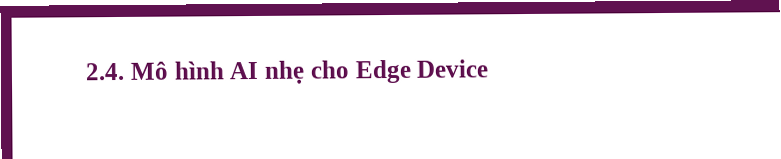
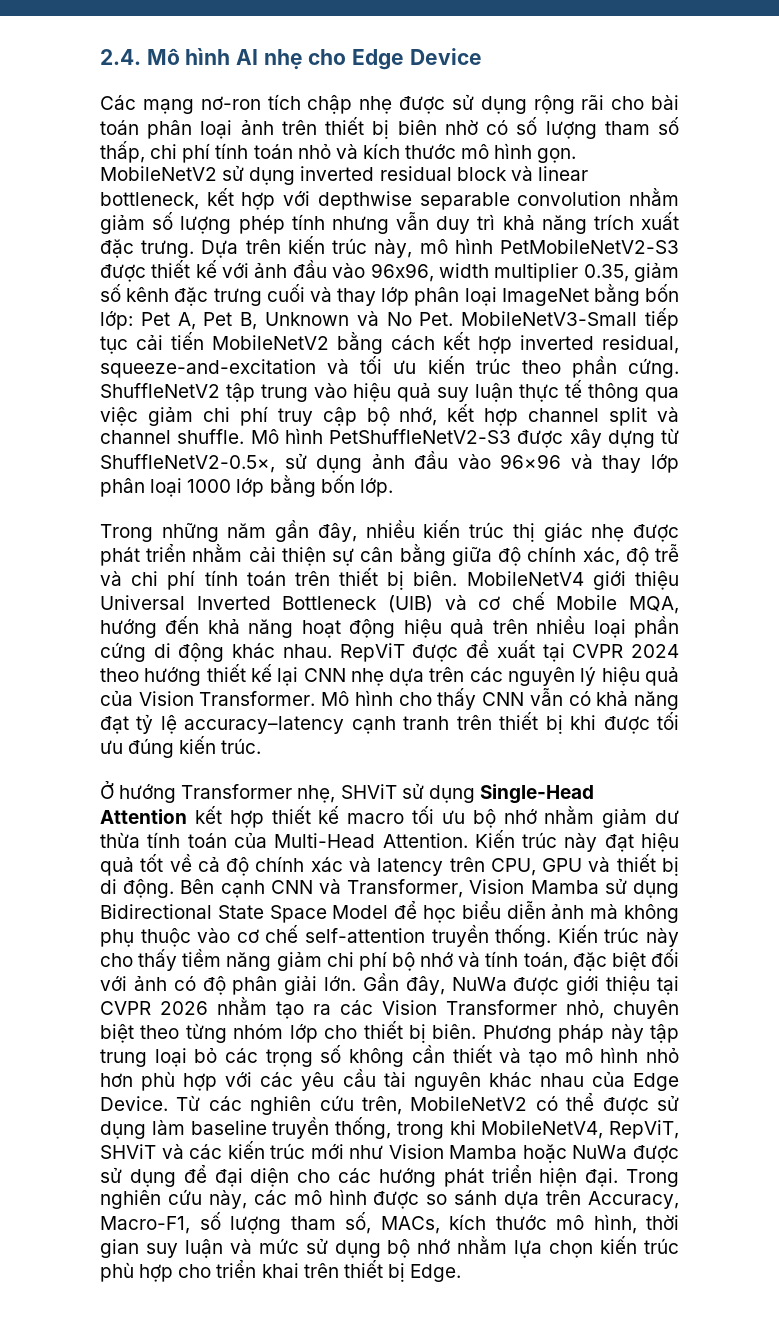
(489, 68) none -> [100,94,679,114] [100,117,679,139] [100,141,577,163] [100,165,588,185] [100,188,679,210] [100,212,679,234] [100,236,679,258] [100,260,679,282] [100,284,679,306] [100,308,679,330] [100,332,679,354] [100,356,679,378] [100,380,679,402] [100,404,679,426] [100,428,679,448] [100,451,679,473] [100,475,393,497] [100,520,680,542] [100,544,679,566] [100,568,679,590] [100,592,679,614] [100,616,679,638] [100,640,680,662] [100,664,679,686] [100,688,680,710] [100,712,679,734] [100,736,262,758] [100,781,594,804] [100,806,679,828] [100,830,679,852] [100,854,679,876] [100,878,679,898] [100,901,679,923] [100,925,680,947] [100,949,680,971] [100,973,679,995] [100,997,679,1019] [100,1021,679,1043] [100,1045,679,1067] [100,1069,679,1091] [100,1093,679,1115] [100,1117,679,1139] [100,1141,679,1163] [100,1165,679,1187] [100,1189,679,1209] [100,1212,679,1234] [100,1236,679,1258] [100,1260,462,1282] // Các mạng nơ-ron tích chập nhẹ được sử dụng rộng rãi cho bài toán phân loại ảnh trên thiết bị biên nhờ có số lượng tham số thấp, chi phí tính toán nhỏ và kích thước mô hình gọn. MobileNetV2 sử dụng inverted residual block và linear bottleneck, kết hợp với depthwise separable convolution nhằm giảm số lượng phép tính nhưng vẫn duy trì khả năng trích xuất đặc trưng. Dựa trên kiến trúc này, mô hình PetMobileNetV2-S3 được thiết kế với ảnh đầu vào 96x96, width multiplier 0.35, giảm số kênh đặc trưng cuối và thay lớp phân loại ImageNet bằng bốn lớp: Pet A, Pet B, Unknown và No Pet. MobileNetV3-Small tiếp tục cải tiến MobileNetV2 bằng cách kết hợp inverted residual, squeeze-and-excitation và tối ưu kiến trúc theo phần cứng. ShuffleNetV2 tập trung vào hiệu quả suy luận thực tế thông qua việc giảm chi phí truy cập bộ nhớ, kết hợp channel split và channel shuffle. Mô hình PetShuffleNetV2-S3 được xây dựng từ ShuffleNetV2-0.5×, sử dụng ảnh đầu vào 96×96 và thay lớp phân loại 1000 lớp bằng bốn lớp. // Trong những năm gần đây, nhiều kiến trúc thị giác nhẹ được phát triển nhằm cải thiện sự cân bằng giữa độ chính xác, độ trễ và chi phí tính toán trên thiết bị biên. MobileNetV4 giới thiệu Universal Inverted Bottleneck (UIB) và cơ chế Mobile MQA, hướng đến khả năng hoạt động hiệu quả trên nhiều loại phần cứng di động khác nhau. RepViT được đề xuất tại CVPR 2024 theo hướng thiết kế lại CNN nhẹ dựa trên các nguyên lý hiệu quả của Vision Transformer. Mô hình cho thấy CNN vẫn có khả năng đạt tỷ lệ accuracy–latency cạnh tranh trên thiết bị khi được tối ưu đúng kiến trúc. // Ở hướng Transformer nhẹ, SHViT sử dụng Single-Head Attention kết hợp thiết kế macro tối ưu bộ nhớ nhằm giảm dư thừa tính toán của Multi-Head Attention. Kiến trúc này đạt hiệu quả tốt về cả độ chính xác và latency trên CPU, GPU và thiết bị di động. Bên cạnh CNN và Transformer, Vision Mamba sử dụng Bidirectional State Space Model để học biểu diễn ảnh mà không phụ thuộc vào cơ chế self-attention truyền thống. Kiến trúc này cho thấy tiềm năng giảm chi phí bộ nhớ và tính toán, đặc biệt đối với ảnh có độ phân giải lớn. Gần đây, NuWa được giới thiệu tại CVPR 2026 nhằm tạo ra các Vision Transformer nhỏ, chuyên biệt theo từng nhóm lớp cho thiết bị biên. Phương pháp này tập trung loại bỏ các trọng số không cần thiết và tạo mô hình nhỏ hơn phù hợp với các yêu cầu tài nguyên khác nhau của Edge Device. Từ các nghiên cứu trên, MobileNetV2 có thể được sử dụng làm baseline truyền thống, trong khi MobileNetV4, RepViT, SHViT và các kiến trúc mới như Vision Mamba hoặc NuWa được sử dụng để đại diện cho các hướng phát triển hiện đại. Trong nghiên cứu này, các mô hình được so sánh dựa trên Accuracy, Macro-F1, số lượng tham số, MACs, kích thước mô hình, thời gian suy luận và mức sử dụng bộ nhớ nhằm lựa chọn kiến trúc phù hợp cho triển khai trên thiết bị Edge.

